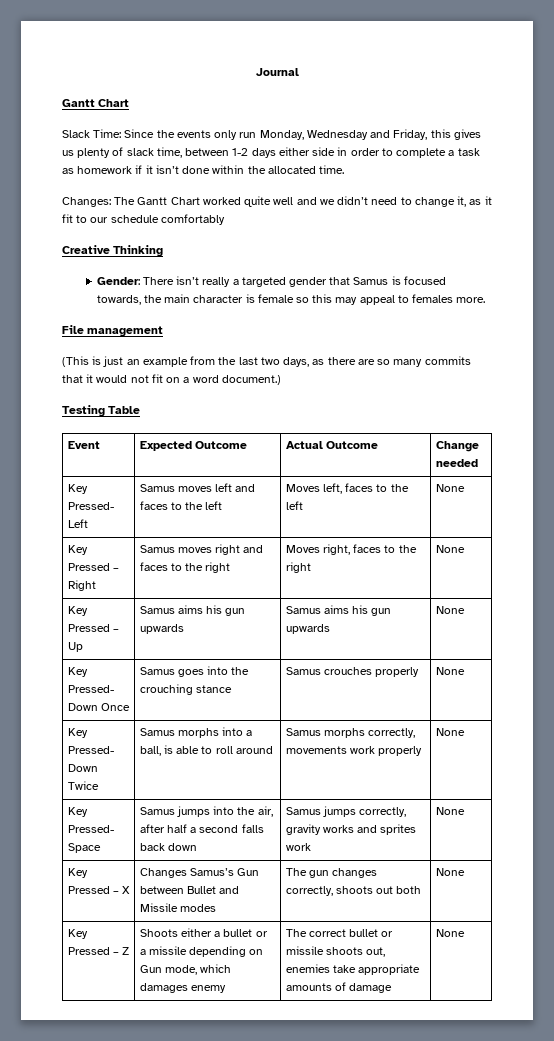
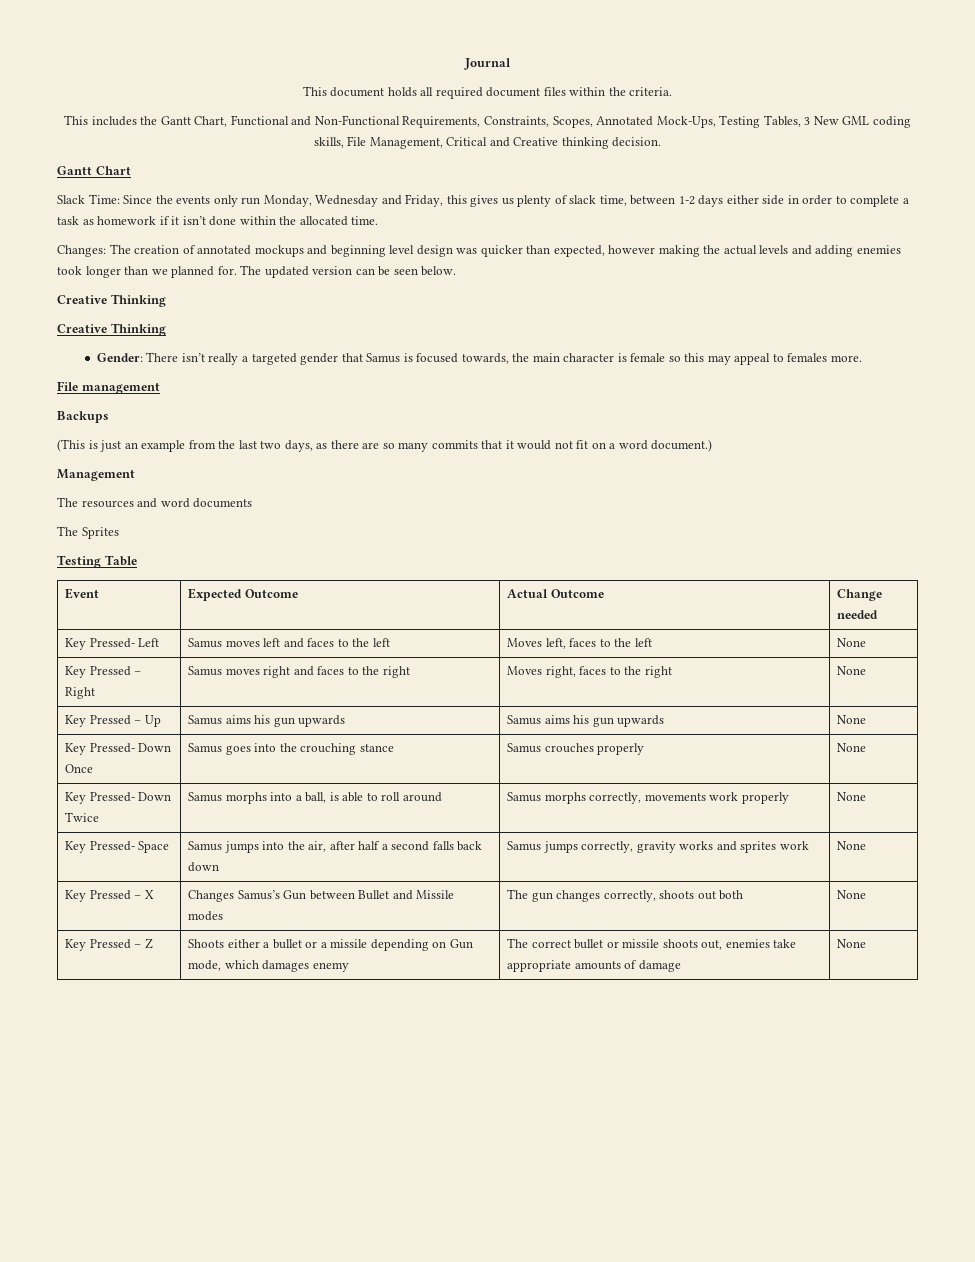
(299, 72) none -> [302,86,673,99] [64,115,911,128] [313,136,662,149] // This document holds all required document files within the criteria. // This includes the Gantt Chart, Functional and Non-Functional Requirements, Constraints, Scopes, Annotated Mock-Ups, Testing Tables, 3 New GML coding skills, File Management, Critical and Creative thinking decision.
[137,196,492,207] [62,214,225,225] Gantt Chart worked quite well and we didn’t need to change it, as it fit to our schedule comfortably -> [134,245,901,257] [57,265,457,278] [57,294,166,307] creation of annotated mockups and beginning level design was quicker than expected, however making the actual levels and adding enemies took longer than we planned for. The updated version can be seen below. // Creative Thinking
(164, 331) none -> [57,411,109,423] // Backups
(281, 380) none -> [57,469,135,481] [57,497,253,508] [57,526,119,539] // Management // The resources and word documents // The Sprites

